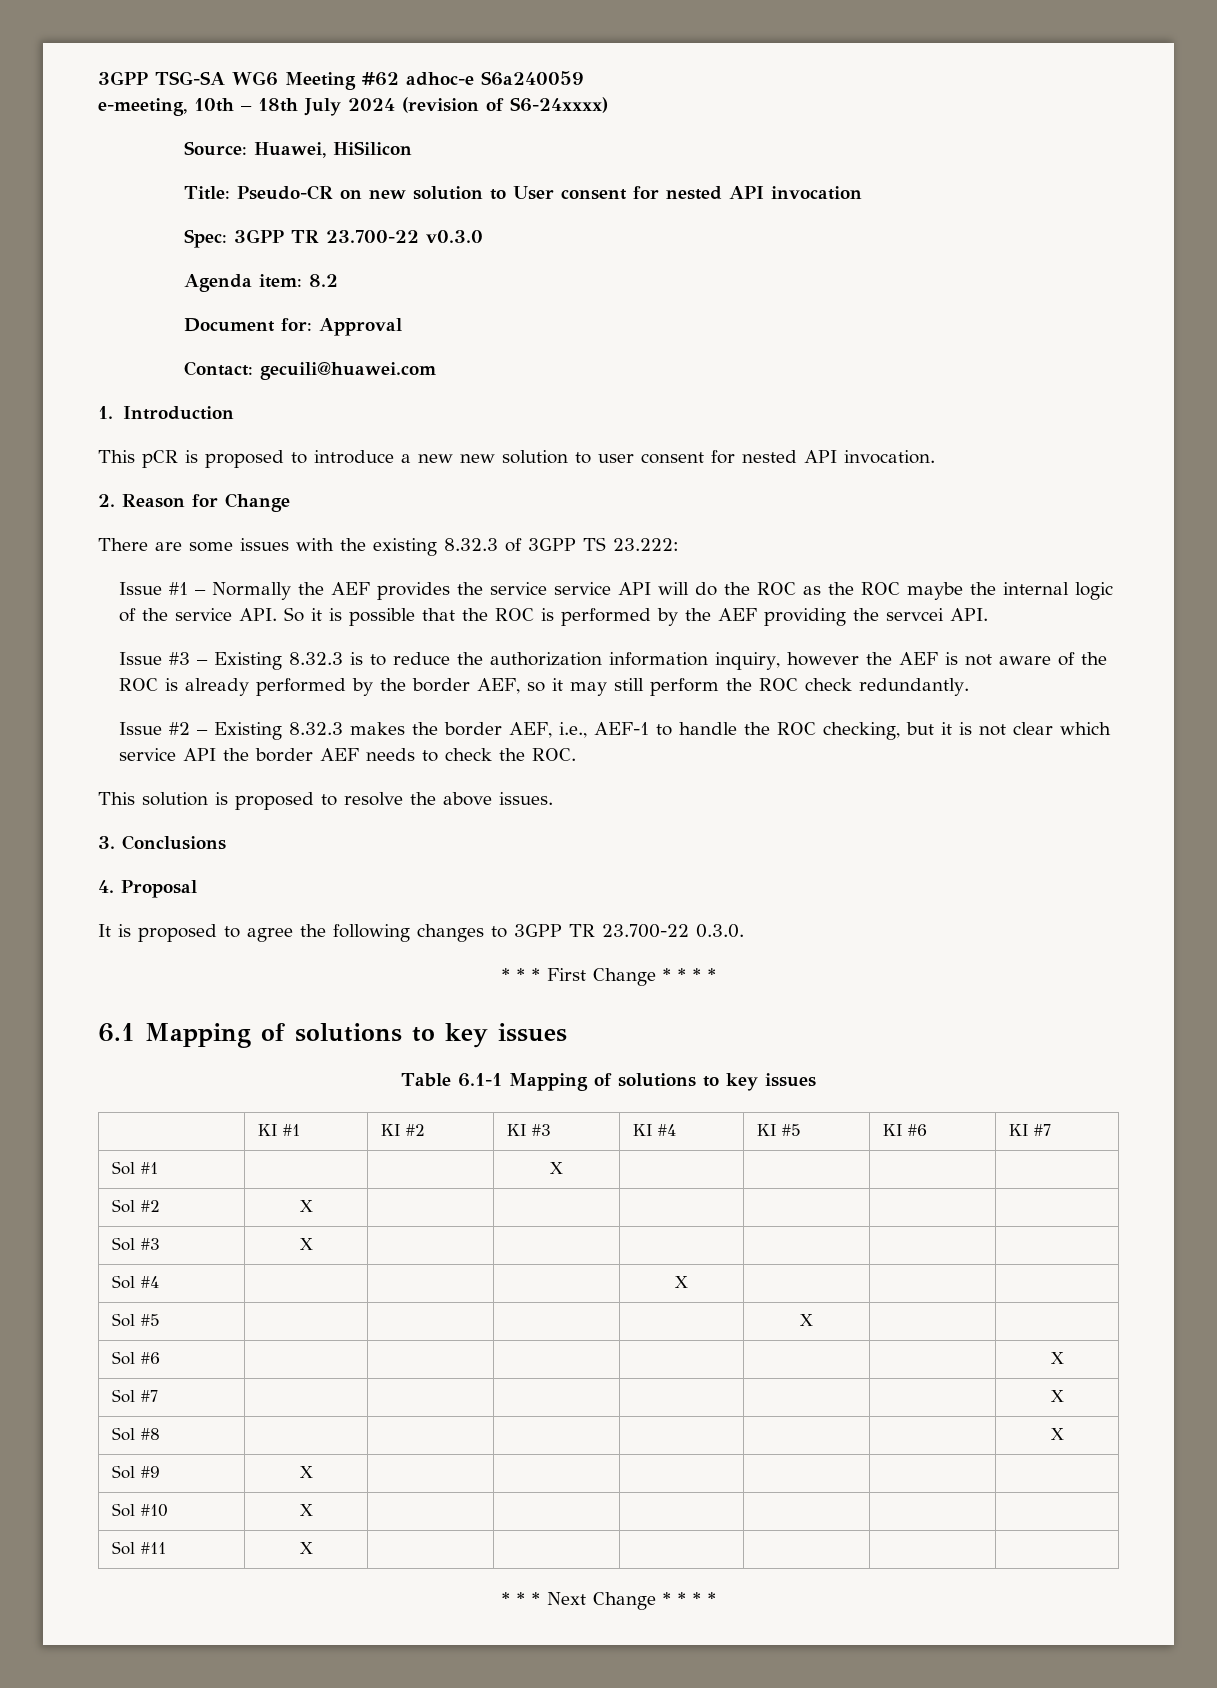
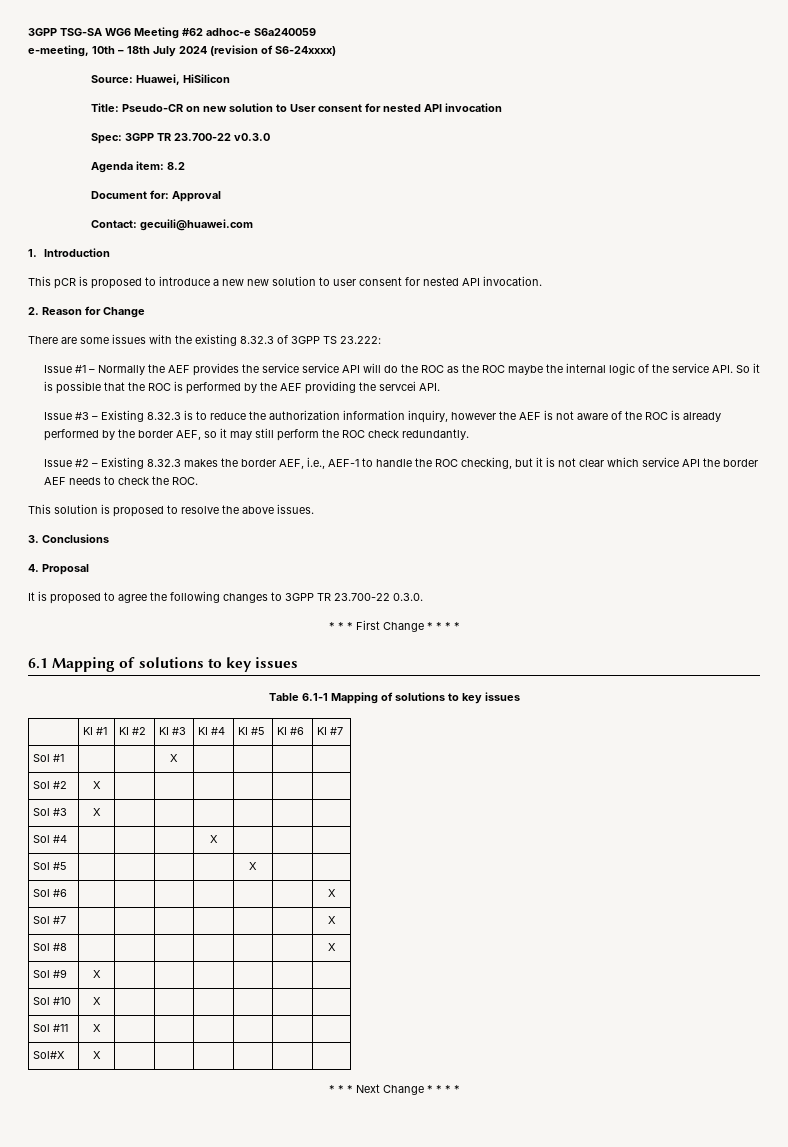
(313, 1548) none -> [33,1051,66,1059] [92,1051,101,1059] // Sol#X | X | | | | | |

